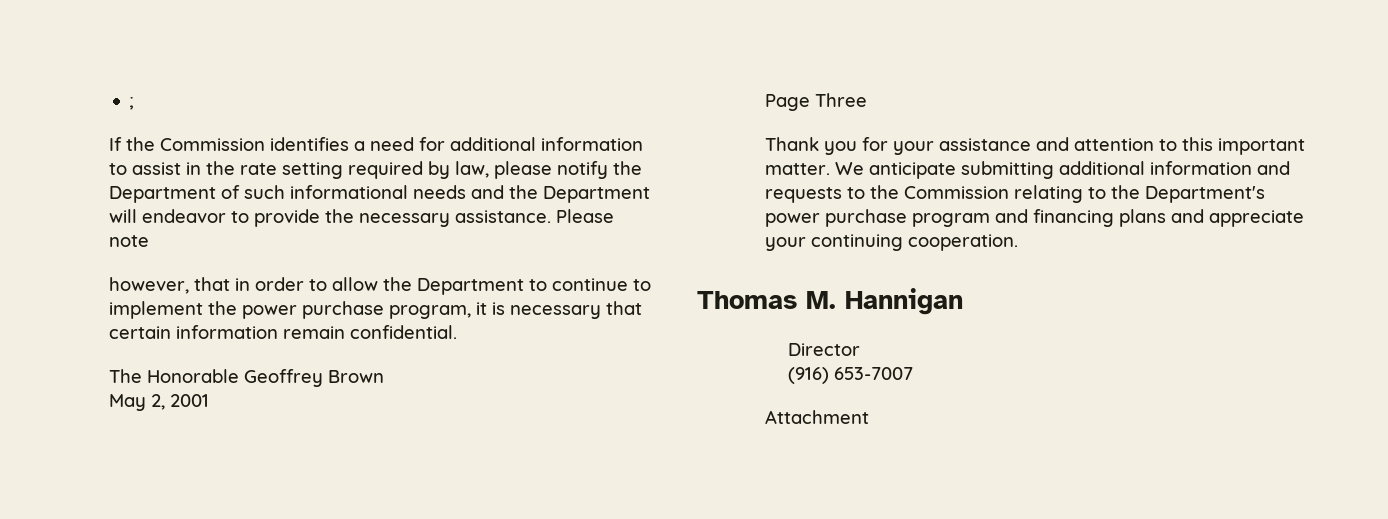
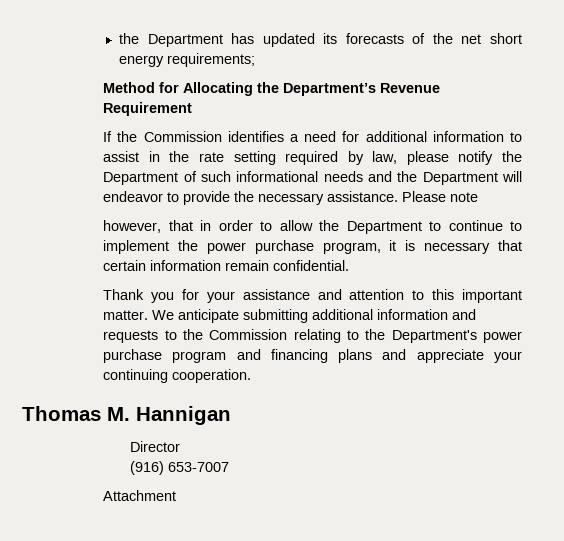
[129,97,135,110] ; -> [119,33,523,47] [119,53,256,67] [103,82,441,96] [103,102,193,116] the Department has updated its forecasts of the net short energy requirements; // Method for Allocating the Department’s Revenue Requirement
[109,369,385,387] [109,394,210,411] [765,93,868,111] // The Honorable Geoffrey Brown // May 2, 2001 // Page Three -> (350, 265) none

